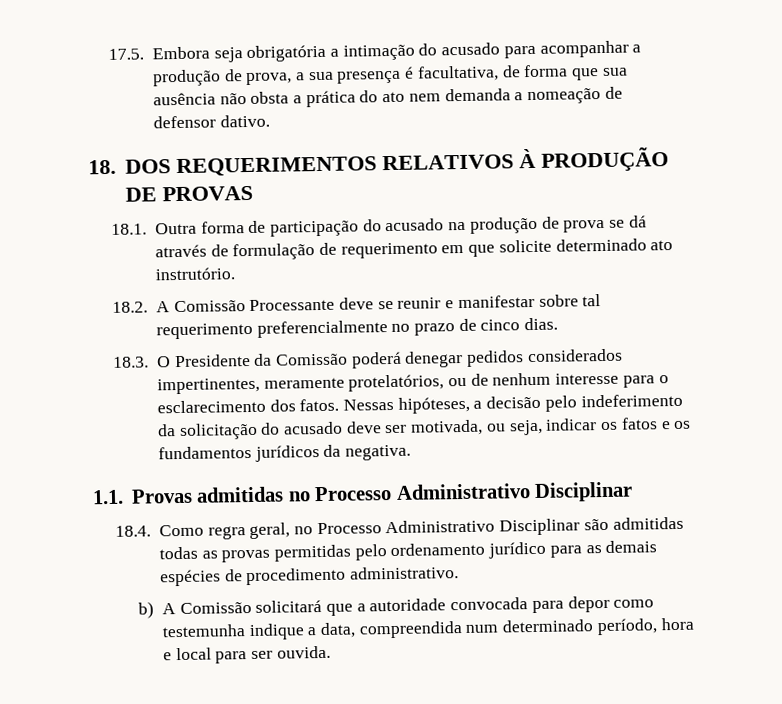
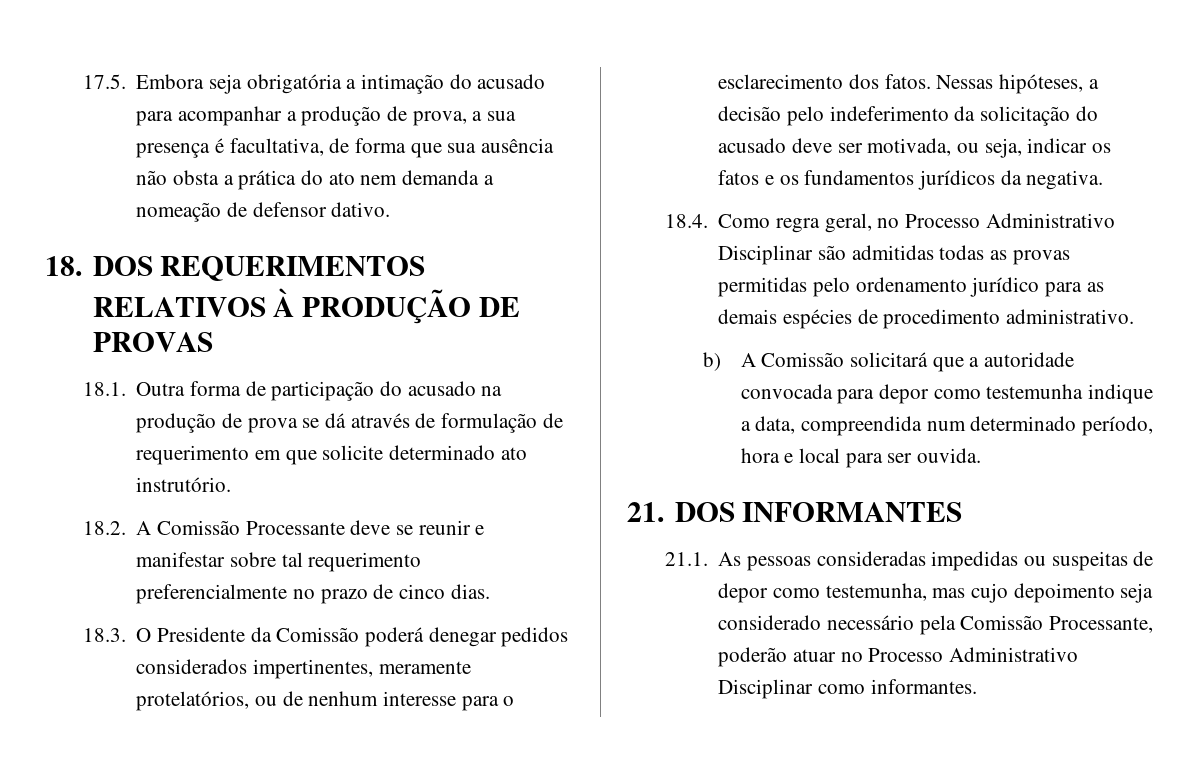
[92,481,634,505] // 1.1. Provas admitidas no Processo Administrativo Disciplinar -> (1104, 180) none
(331, 652) none -> [627,502,963,522] [664,551,1154,571] [718,583,1154,603] [718,615,1154,635] [718,647,1079,667] [718,679,977,699] // 21. DOS INFORMANTES // 21.1. As pessoas consideradas impedidas ou suspeitas de depor como testemunha, mas cujo depoimento seja considerado necessário pela Comissão Processante, poderão atuar no Processo Administrativo Disciplinar como informantes.

